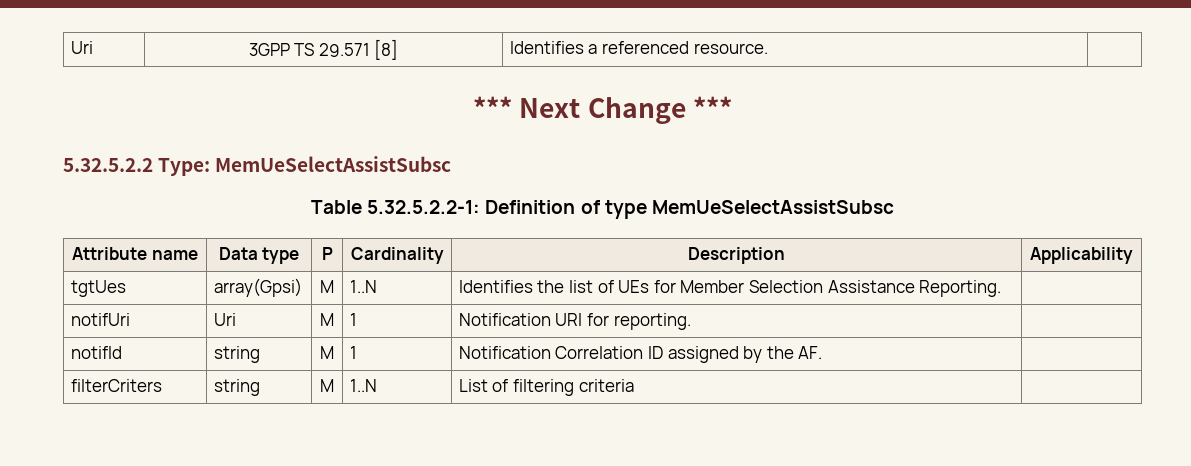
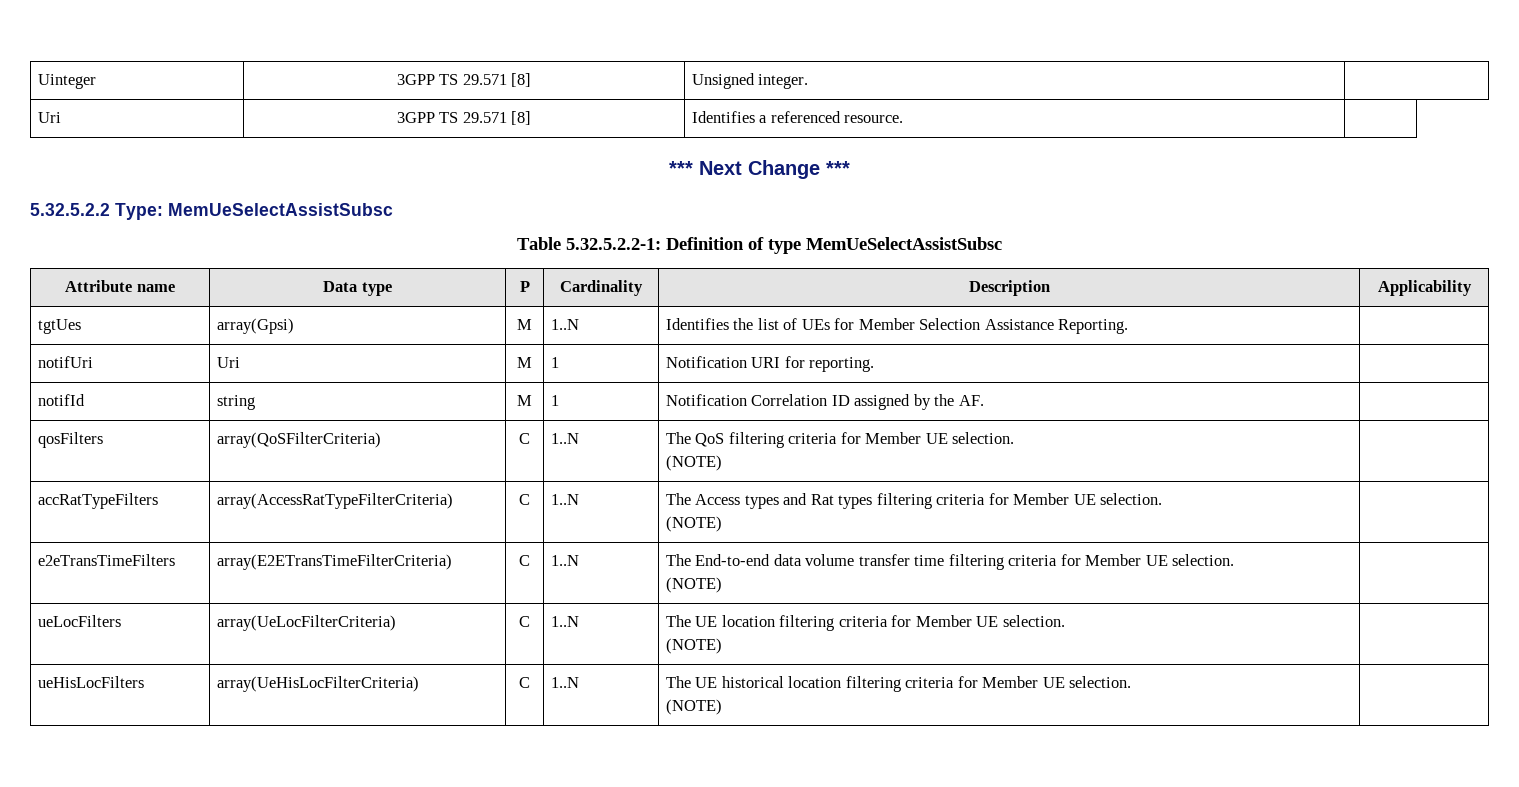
(70, 47) none -> [37,74,96,89] [396,73,532,87] [691,73,809,89] Uinteger | 3GPP TS 29.571 [8] | Unsigned integer. | //
[70,379,162,392] [213,379,260,396] [320,379,334,392] [349,379,377,392] [458,379,634,396] filterCriters | string | M | 1..N | List of filtering criteria -> [37,432,103,448] [216,432,381,448] [519,433,530,444] [550,433,579,444] [665,432,1015,448] [665,455,722,471] [37,493,158,509] [216,493,453,509] [519,494,530,505] [550,494,579,505] [665,493,1162,509] [665,516,722,532] [37,554,175,566] [216,554,452,570] [519,555,530,566] [550,555,579,566] [665,554,1234,570] [665,577,722,593] [37,615,121,627] [216,615,396,631] [519,616,530,627] [550,616,579,627] [665,615,1065,631] [665,638,722,654] [37,676,144,688] [216,676,419,692] [519,677,530,688] [550,677,579,688] [665,676,1132,692] [665,699,722,715] qosFilters | array(QoSFilterCriteria) | C | 1..N | The QoS filtering criteria for Member UE selection. // (NOTE) | // accRatTypeFilters | array(AccessRatTypeFilterCriteria) | C | 1..N | The Access types and Rat types filtering criteria for Member UE selection. // (NOTE) | // e2eTransTimeFilters | array(E2ETransTimeFilterCriteria) | C | 1..N | The End-to-end data volume transfer time filtering criteria for Member UE selection. // (NOTE) | // ueLocFilters | array(UeLocFilterCriteria) | C | 1..N | The UE location filtering criteria for Member UE selection. // (NOTE) | // ueHisLocFilters | array(UeHisLocFilterCriteria) | C | 1..N | The UE historical location filtering criteria for Member UE selection. // (NOTE)

